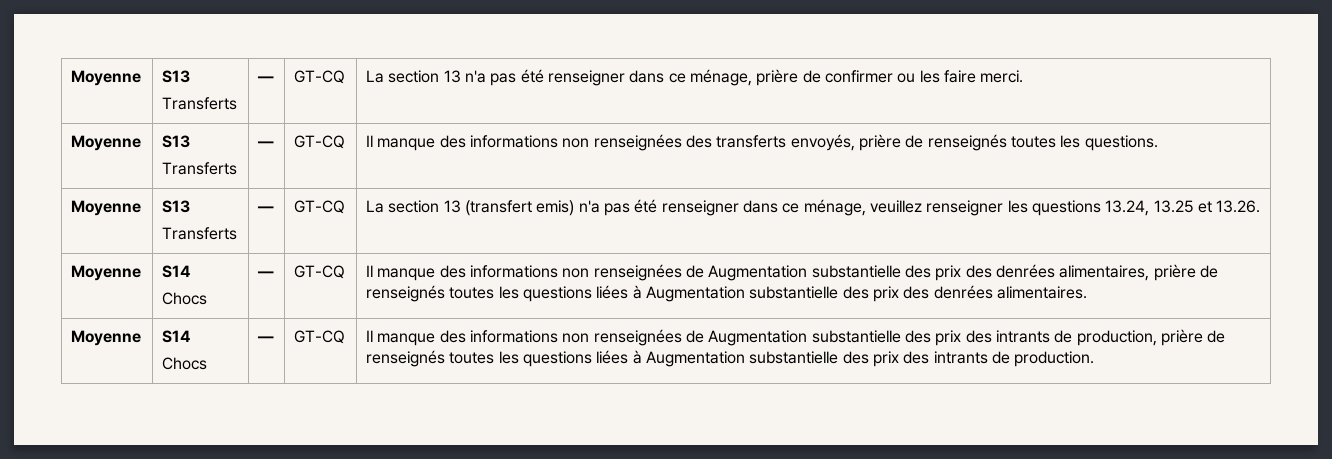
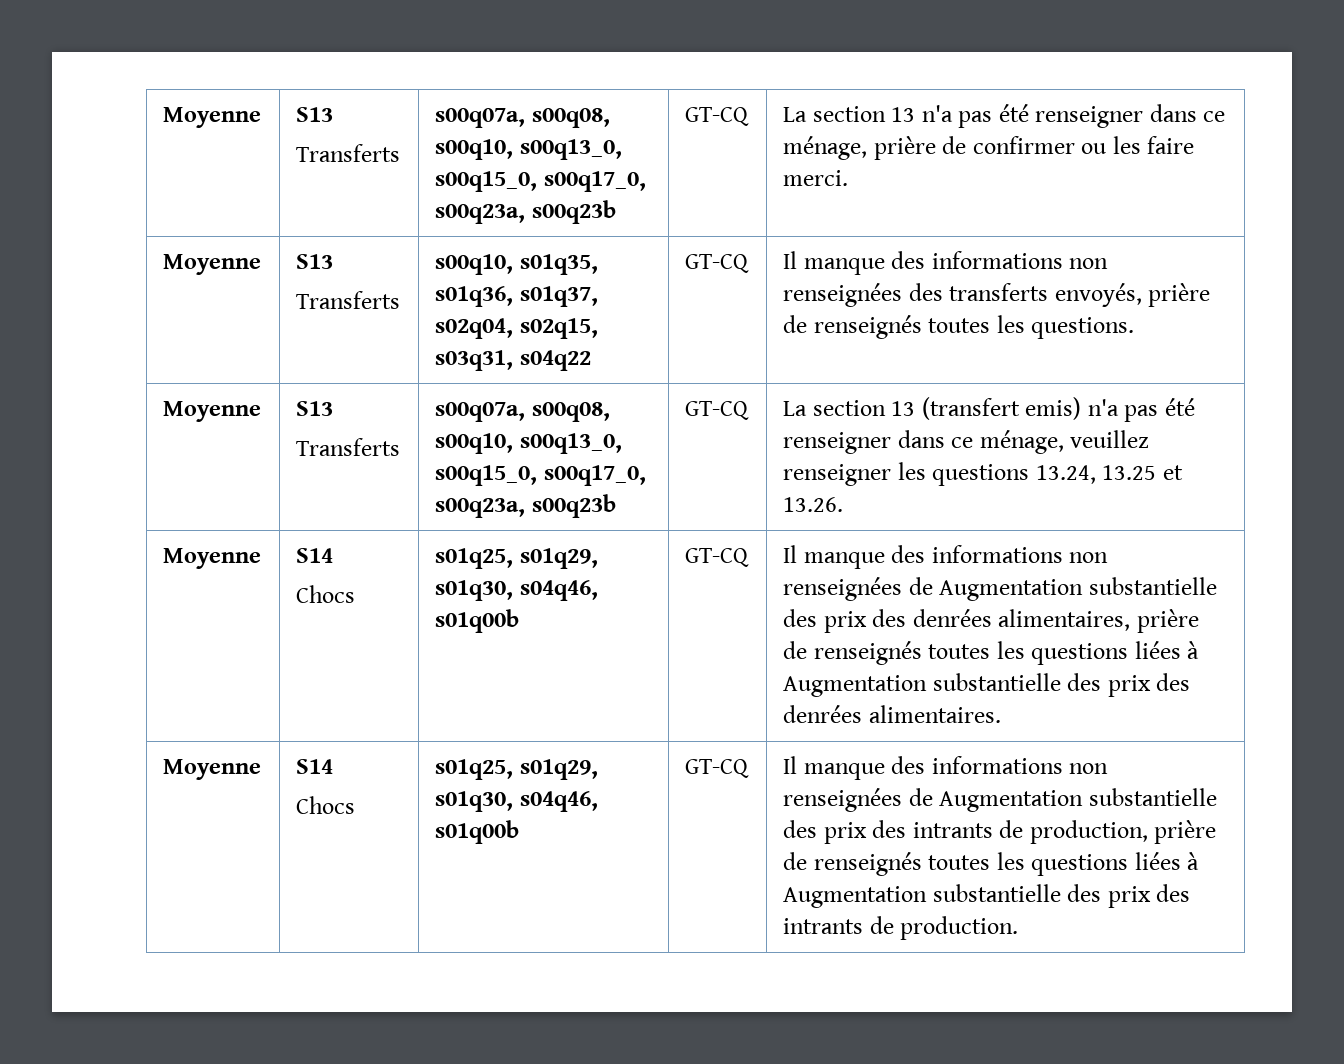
[71,70,142,86] [162,70,191,83] [162,97,238,110] [257,76,275,82] Moyenne | S13 // Transferts | — -> [163,107,262,128] [296,107,334,122] [296,144,401,162] [435,108,610,128] [435,139,622,160] [435,171,646,192] [435,200,616,224] Moyenne | S13 // Transferts | s00q07a, s00q08, s00q10, s00q13_0, s00q15_0, s00q17_0, s00q23a, s00q23b
[257,141,275,147] — -> [435,254,598,275] [435,286,598,307] [435,318,598,339] [435,350,591,371] s00q10, s01q35, s01q36, s01q37, s02q04, s02q15, s03q31, s04q22
[257,206,275,212] — -> [435,402,610,422] [435,433,622,454] [435,465,646,486] [435,494,616,518] s00q07a, s00q08, s00q10, s00q13_0, s00q15_0, s00q17_0, s00q23a, s00q23b
[257,271,275,277] — -> [435,548,598,569] [435,580,598,601] [435,609,520,633] s01q25, s01q29, s01q30, s04q46, s01q00b
[257,336,275,342] — -> [435,759,598,780] [435,791,598,812] [435,820,520,844] s01q25, s01q29, s01q30, s04q46, s01q00b

